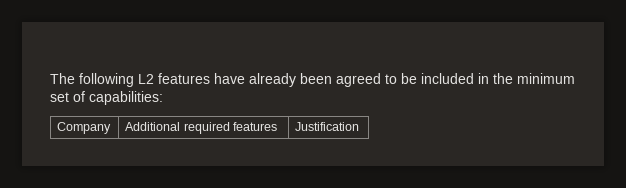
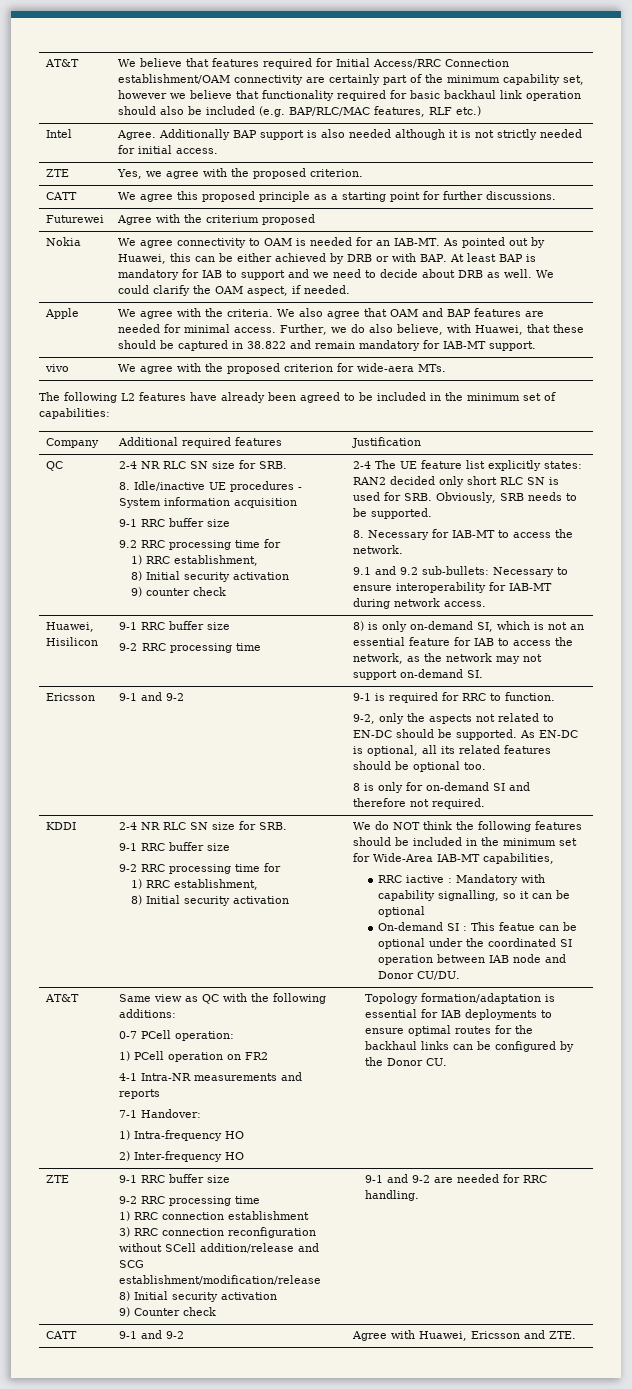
(50, 78) none -> [44,59,79,67] [117,58,509,69] [117,74,584,85] [117,90,581,101] [117,106,481,117] [45,129,72,138] [116,129,582,140] [117,145,218,154] [45,169,69,177] [116,168,363,179] [45,192,77,200] [117,191,556,202] [45,215,104,223] [116,214,315,225] [45,237,81,246] [117,237,545,248] [117,253,536,264] [117,269,554,280] [117,285,350,296] [44,308,79,319] [117,308,544,319] [117,324,584,335] [117,340,536,351] [44,364,69,372] [117,363,446,374] AT&T | We believe that features required for Initial Access/RRC Connection establishment/OAM connectivity are certainly part of the minimum capability set, however we believe that functionality required for basic backhaul link operation should also be included (e.g. BAP/RLC/MAC features, RLF etc.) // Intel | Agree. Additionally BAP support is also needed although it is not strictly needed for initial access. // ZTE | Yes, we agree with the proposed criterion. // CATT | We agree this proposed principle as a starting point for further discussions. // Futurewei | Agree with the criterium proposed // Nokia | We agree connectivity to OAM is needed for an IAB-MT. As pointed out by Huawei, this can be either achieved by DRB or with BAP. At least BAP is mandatory for IAB to support and we need to decide about DRB as well. We could clarify the OAM aspect, if needed. // Apple | We agree with the criteria. We also agree that OAM and BAP features are needed for minimal access. Further, we do also believe, with Huawei, that these should be captured in 38.822 and remain mandatory for IAB-MT support. // vivo | We agree with the proposed criterion for wide-aera MTs. //
(360, 126) none -> [45,461,63,471] [118,460,287,469] [118,481,302,492] [118,497,297,508] [118,518,230,527] [118,539,281,550] [131,555,259,566] [131,571,290,582] [131,587,227,597] [352,460,582,471] [352,476,559,487] [352,492,577,503] [352,508,432,519] [352,529,573,540] [352,545,403,554] [352,566,568,577] [352,582,552,593] [352,598,486,609] [45,622,94,632] [45,637,98,646] [118,621,230,630] [118,643,262,653] [352,621,584,632] [352,637,573,646] [352,653,542,664] [352,669,483,680] [45,693,95,701] [118,692,184,701] [352,692,555,703] [352,713,554,724] [352,729,578,740] [352,745,551,756] [352,761,486,772] [352,782,530,793] [352,798,485,809] [45,822,76,830] [118,821,287,830] [118,842,230,851] [118,863,281,874] [131,879,259,890] [131,895,290,906] [352,821,582,832] [352,837,577,846] [352,853,554,864] [377,874,545,885] [377,890,570,901] [377,906,425,917] [377,922,577,931] [377,938,572,949] [377,954,566,965] [377,971,460,980] [44,994,79,1002] [118,993,326,1004] [118,1009,176,1018] [118,1030,234,1041] [118,1051,268,1062] [118,1072,302,1081] [118,1089,160,1099] [118,1109,201,1118] [118,1130,244,1141] [118,1151,244,1162] [365,993,556,1004] [365,1009,553,1020] [365,1025,534,1036] [365,1041,575,1052] [365,1057,448,1066] [45,1175,69,1183] [118,1174,230,1183] [118,1196,260,1206] [118,1211,309,1221] [118,1227,316,1238] [118,1243,319,1253] [118,1260,144,1268] [118,1275,321,1285] [118,1291,277,1302] [118,1307,216,1317] [365,1174,548,1183] [365,1190,420,1201] [45,1331,77,1339] [118,1330,184,1339] [351,1330,576,1341] // QC | 2-4 NR RLC SN size for SRB. // 8. Idle/inactive UE procedures - System information acquisition // 9-1 RRC buffer size // 9.2 RRC processing time for // 1) RRC establishment, // 8) Initial security activation // 9) counter check | 2-4 The UE feature list explicitly states: RAN2 decided only short RLC SN is used for SRB. Obviously, SRB needs to be supported. // 8. Necessary for IAB-MT to access the network. // 9.1 and 9.2 sub-bullets: Necessary to ensure interoperability for IAB-MT during network access. // Huawei, Hisilicon | 9-1 RRC buffer size // 9-2 RRC processing time | 8) is only on-demand SI, which is not an essential feature for IAB to access the network, as the network may not support on-demand SI. // Ericsson | 9-1 and 9-2 | 9-1 is required for RRC to function. // 9-2, only the aspects not related to EN-DC should be supported. As EN-DC is optional, all its related features should be optional too. // 8 is only for on-demand SI and therefore not required. // KDDI | 2-4 NR RLC SN size for SRB. // 9-1 RRC buffer size // 9-2 RRC processing time for // 1) RRC establishment, // 8) Initial security activation | We do NOT think the following features should be included in the minimum set for Wide-Area IAB-MT capabilities, // RRC iactive : Mandatory with capability signalling, so it can be optional // On-demand SI : This featue can be optional under the coordinated SI operation between IAB node and Donor CU/DU. // AT&T | Same view as QC with the following additions: // 0-7 PCell operation: // 1) PCell operation on FR2 // 4-1 Intra-NR measurements and reports // 7-1 Handover: // 1) Intra-frequency HO // 2) Inter-frequency HO | Topology formation/adaptation is essential for IAB deployments to ensure optimal routes for the backhaul links can be configured by the Donor CU. // ZTE | 9-1 RRC buffer size // 9-2 RRC processing time // 1) RRC connection establishment // 3) RRC connection reconfiguration without SCell addition/release and SCG establishment/modification/release // 8) Initial security activation // 9) Counter check | 9-1 and 9-2 are needed for RRC handling. // CATT | 9-1 and 9-2 | Agree with Huawei, Ericsson and ZTE.

